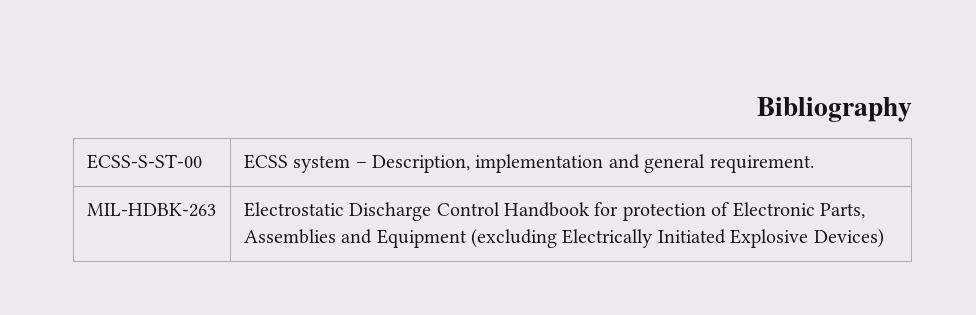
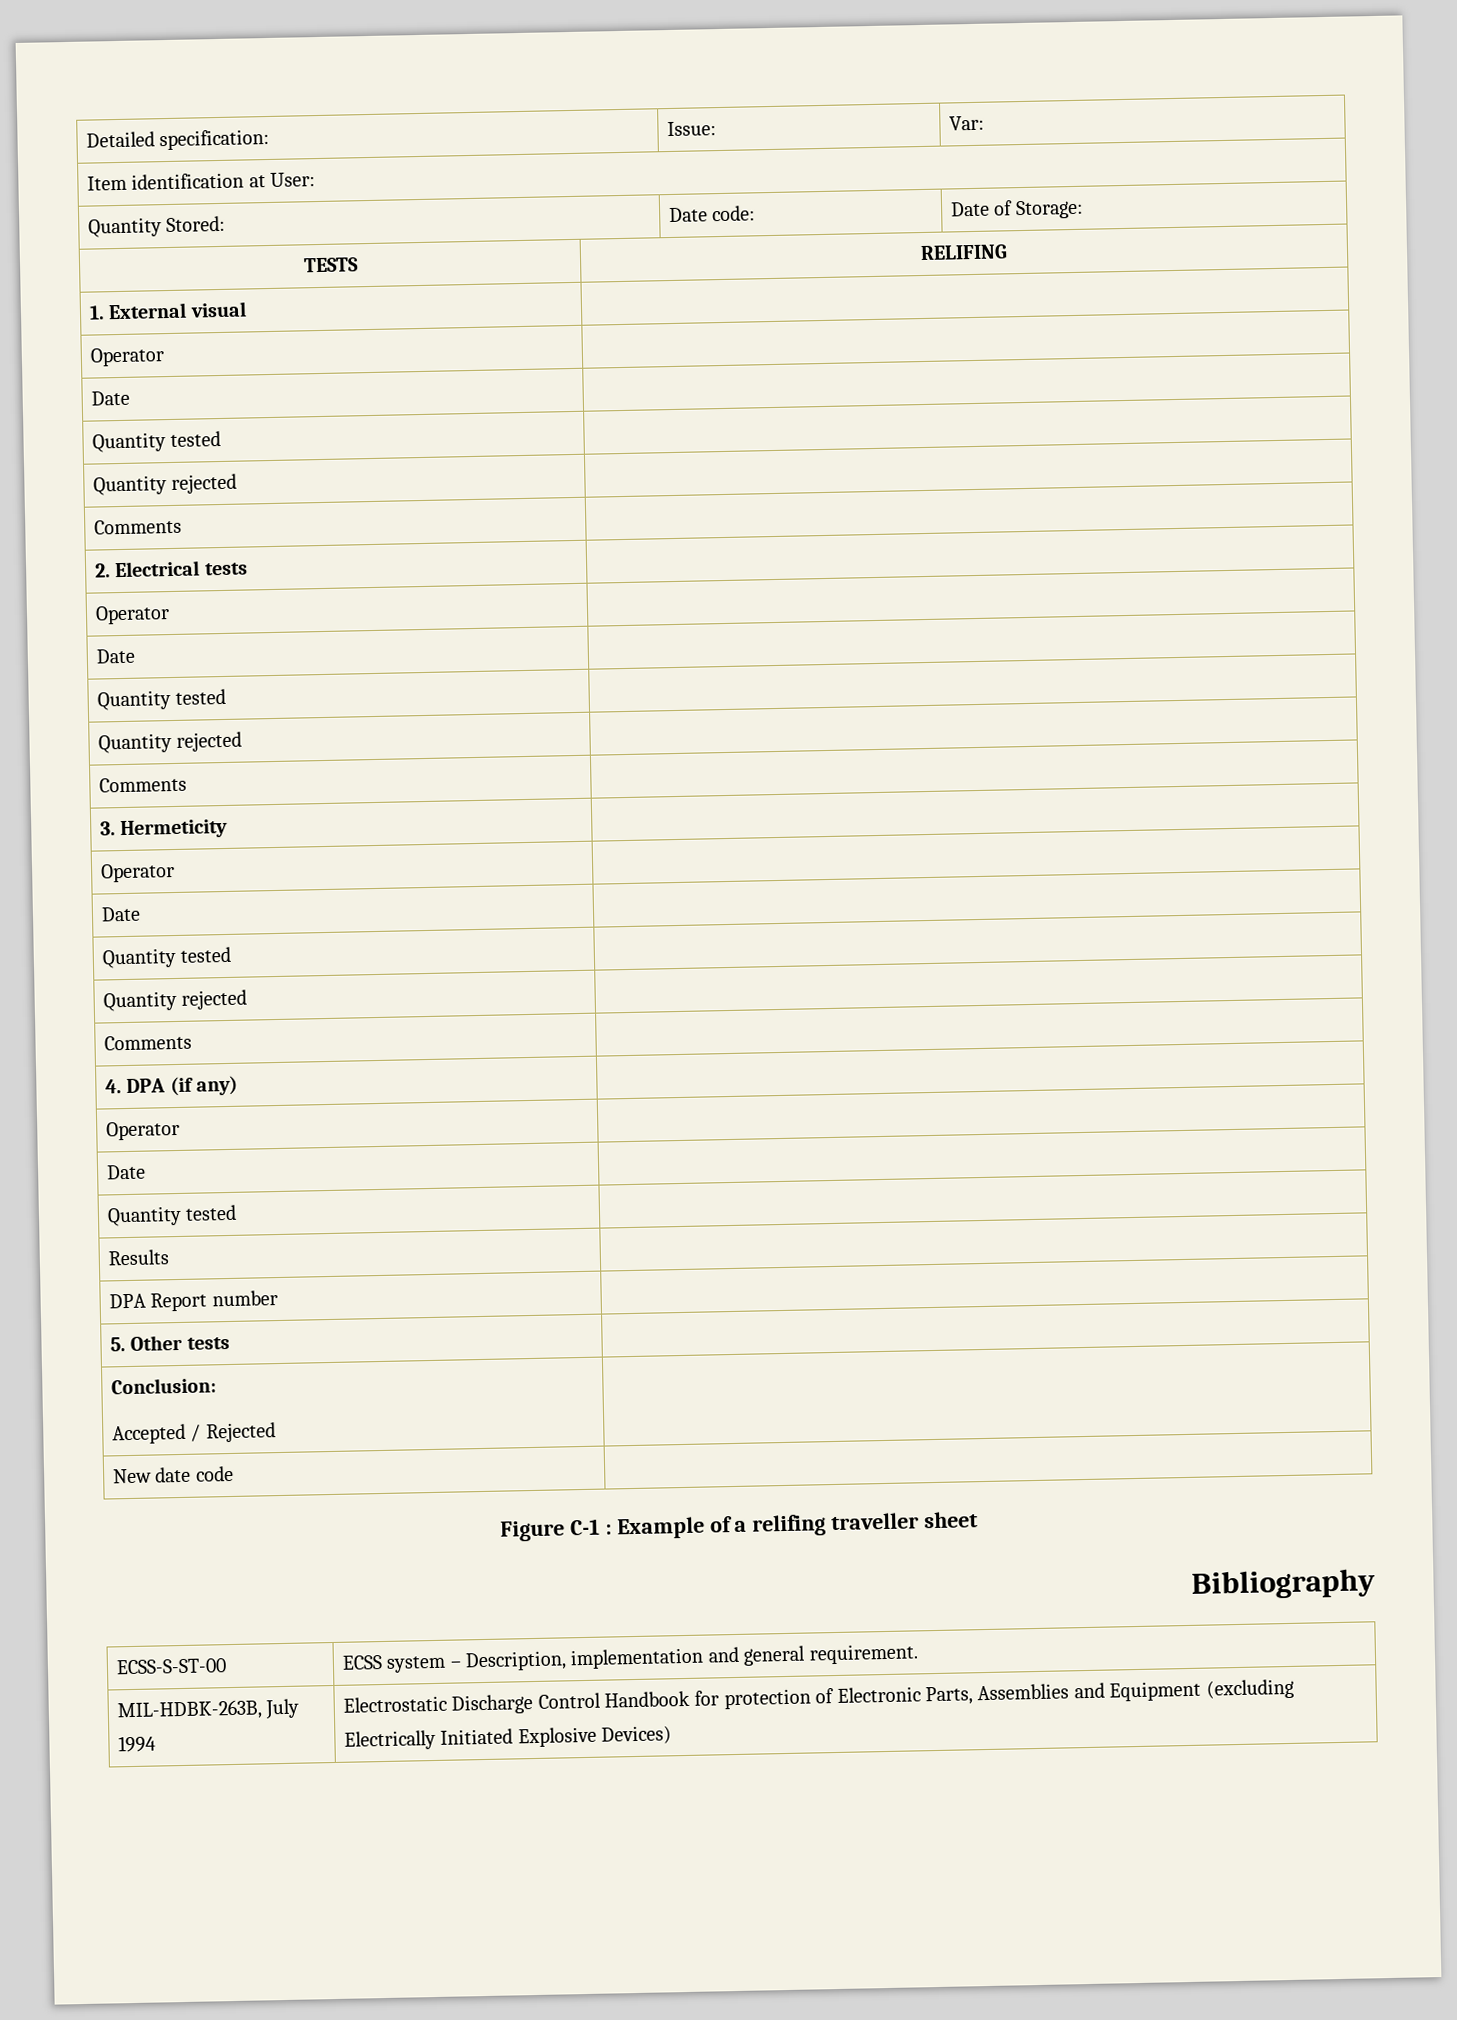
(757, 109) none -> [85,128,270,151] [666,121,716,137] [948,115,984,131] [86,172,316,191] [87,215,226,238] [668,205,756,223] [949,199,1083,220] [302,257,359,273] [920,244,1008,261] [88,301,247,320] [89,347,165,367] [90,390,130,406] [91,430,222,453] [92,473,238,496] [93,518,182,535] [93,560,248,578] [94,605,170,625] [95,648,135,664] [96,688,227,711] [97,731,243,754] [98,776,187,793] [99,818,229,840] [99,863,175,883] [100,906,141,922] [101,946,232,969] [102,989,248,1012] [103,1034,192,1051] [104,1075,239,1097] [105,1120,180,1141] [105,1164,146,1180] [106,1204,238,1227] [107,1249,169,1266] [108,1290,278,1312] [109,1334,230,1352] [110,1377,217,1395] [111,1422,276,1445] [112,1465,234,1484] [499,1511,979,1542] Detailed specification: | Issue: | Var: // Item identification at User: // Quantity Stored: | Date code: | Date of Storage: // TESTS | RELIFING // 1. External visual | // Operator | // Date | // Quantity tested | // Quantity rejected | // Comments | // 2. Electrical tests | // Operator | // Date | // Quantity tested | // Quantity rejected | // Comments | // 3. Hermeticity | // Operator | // Date | // Quantity tested | // Quantity rejected | // Comments | // 4. DPA (if any) | // Operator | // Date | // Quantity tested | // Results | // DPA Report number | // 5. Other tests | // Conclusion: // Accepted / Rejected | // New date code | // Figure C-1 : Example of a relifing traveller sheet //
[86,203,216,217] MIL-HDBK-263 -> [116,1698,301,1722] [117,1735,156,1753] MIL-HDBK-263B, July 1994

